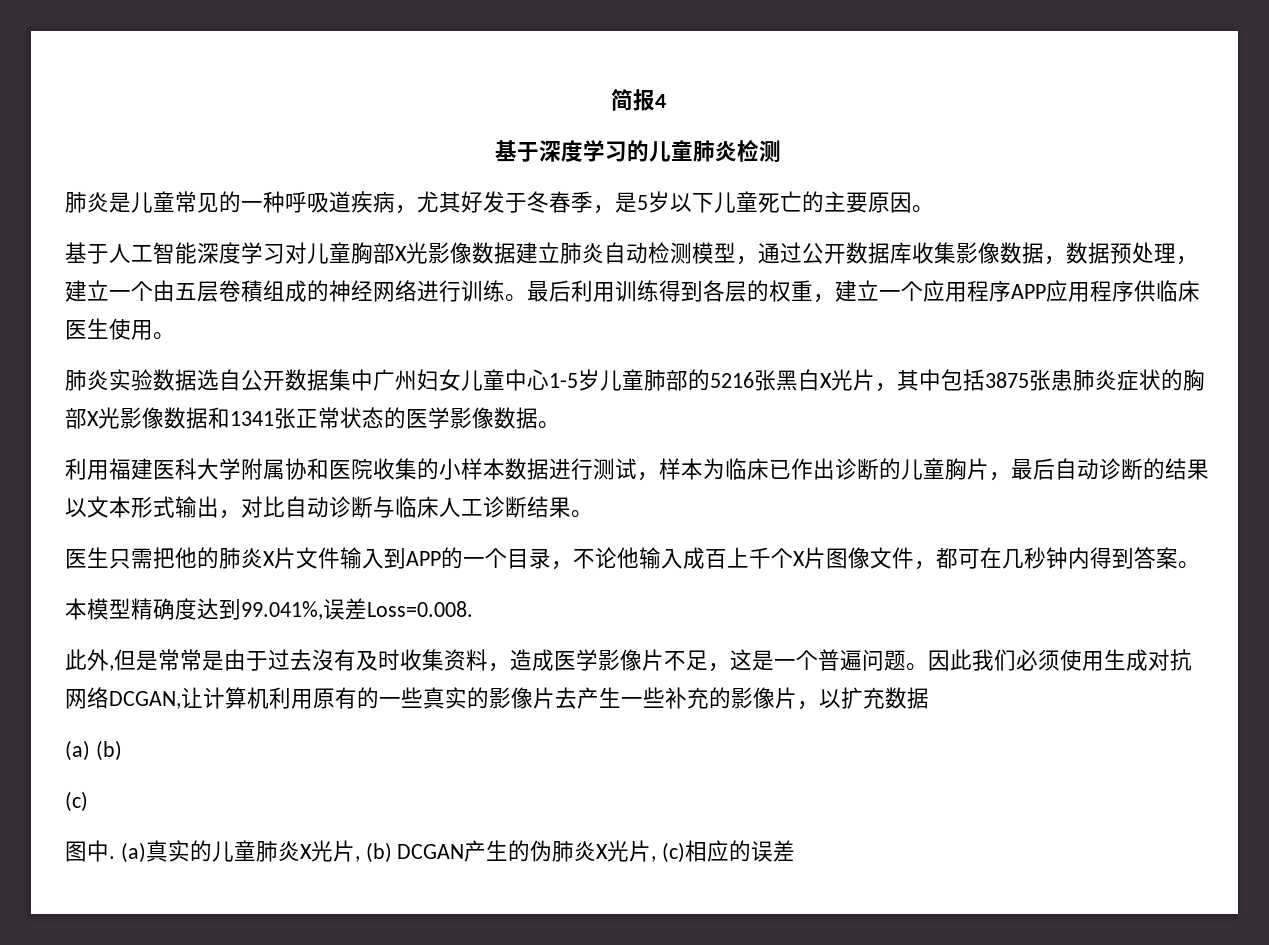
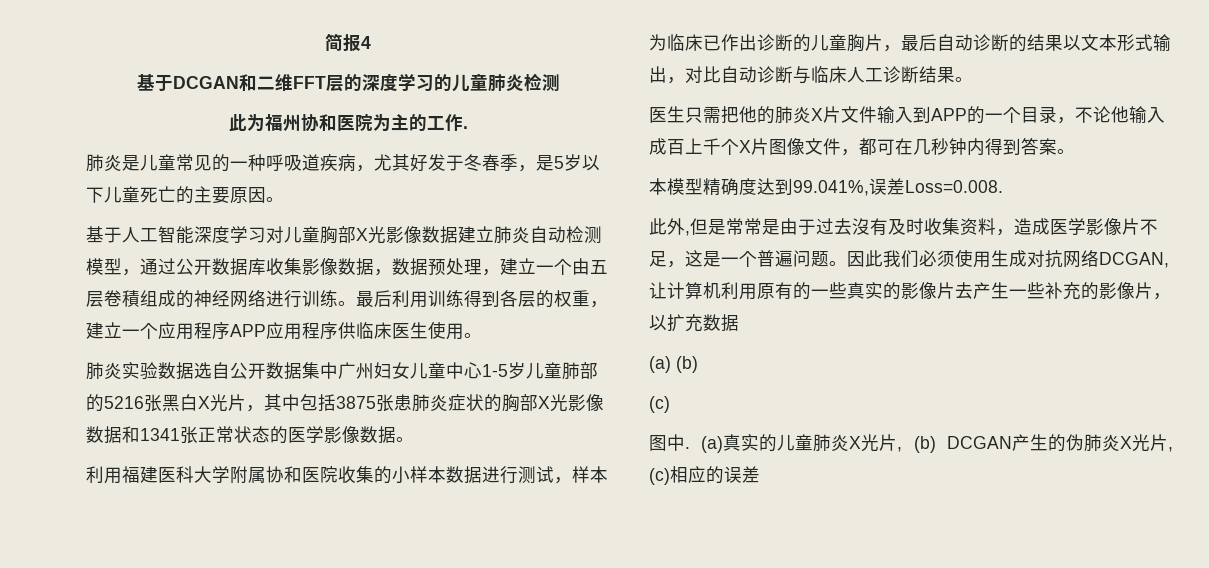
(539, 152) none -> [172,74,362,92] DCGAN和二维FFT层的
(781, 151) none -> [228,114,468,132] // 此为福州协和医院为主的工作.

